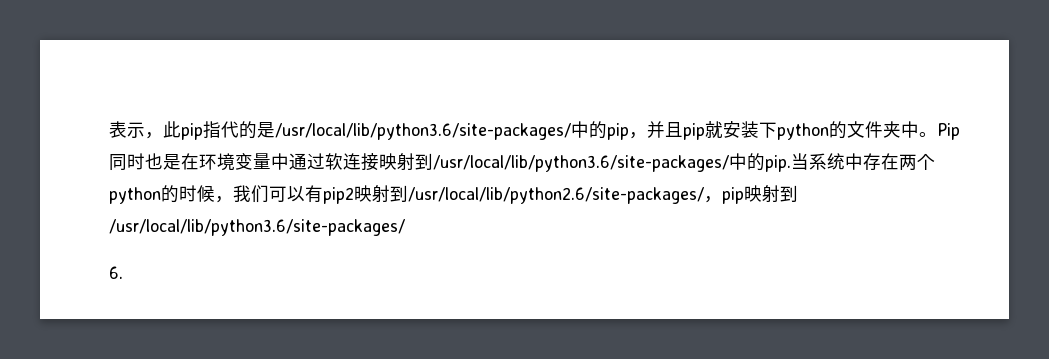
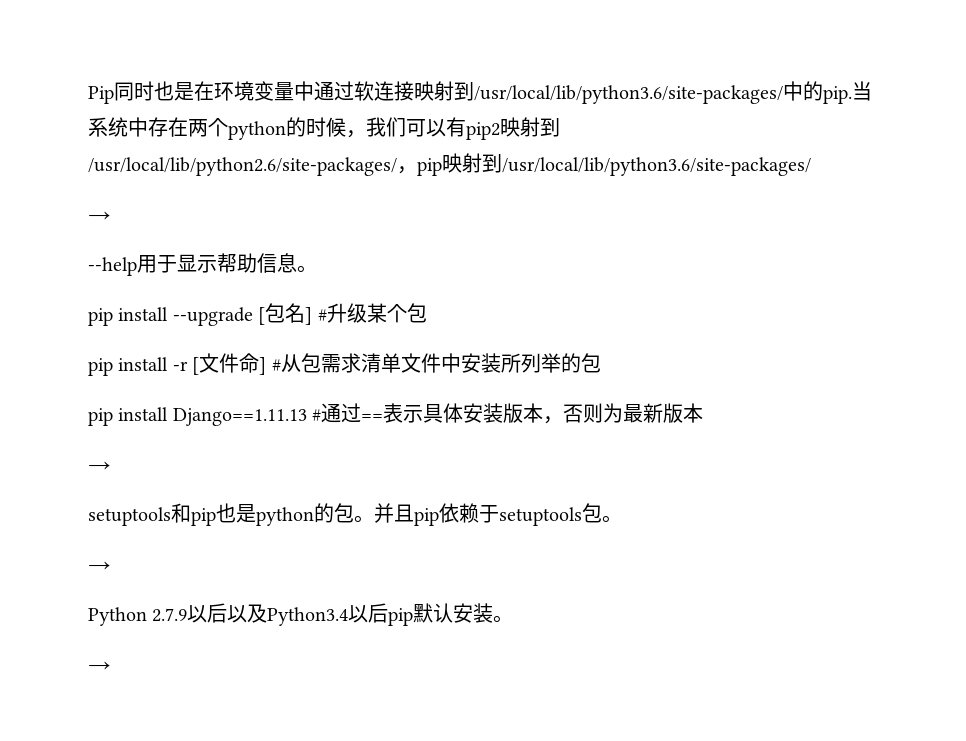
[109,121,937,140] 表示，此pip指代的是/usr/local/lib/python3.6/site-packages/中的pip，并且pip就安装下python的文件夹中。 -> (88, 95) none
[109,266,123,279] 6. -> [88,211,111,221] [88,253,317,276] [88,303,427,326] [88,353,601,376] [88,403,704,426] [88,461,111,471] [88,503,622,526] [88,561,111,571] [88,603,514,626] [88,661,111,671] → // --help用于显示帮助信息。 // pip install --upgrade [包名] #升级某个包 // pip install -r [文件命] #从包需求清单文件中安装所列举的包 // pip install Django==1.11.13 #通过==表示具体安装版本，否则为最新版本 // → // setuptools和pip也是python的包。并且pip依赖于setuptools包。 // → // Python 2.7.9以后以及Python3.4以后pip默认安装。 // →

